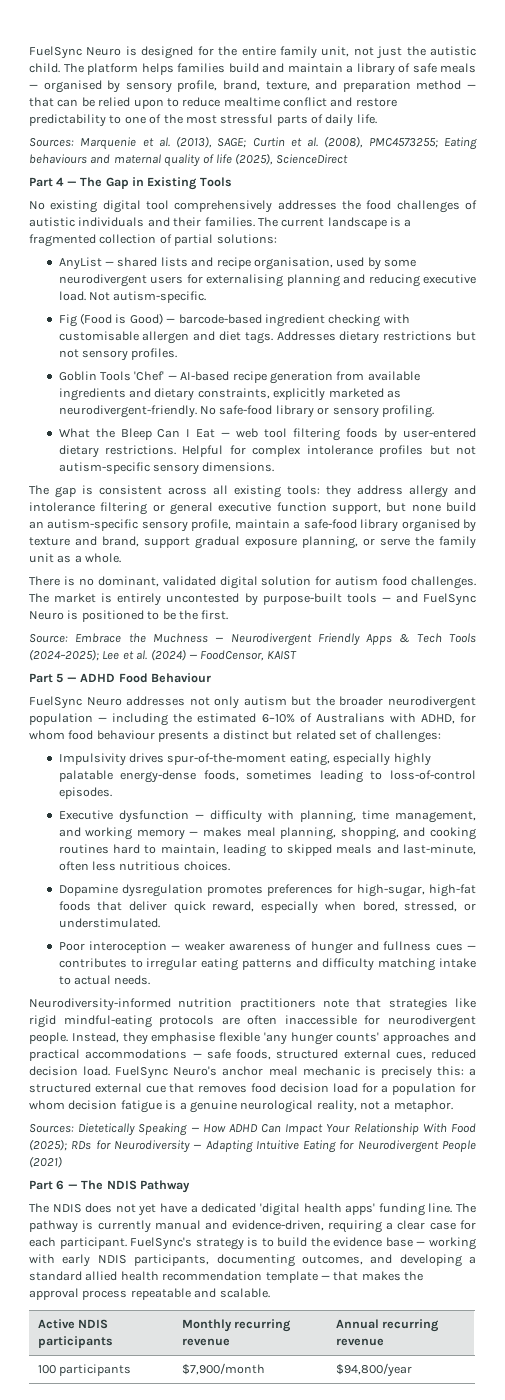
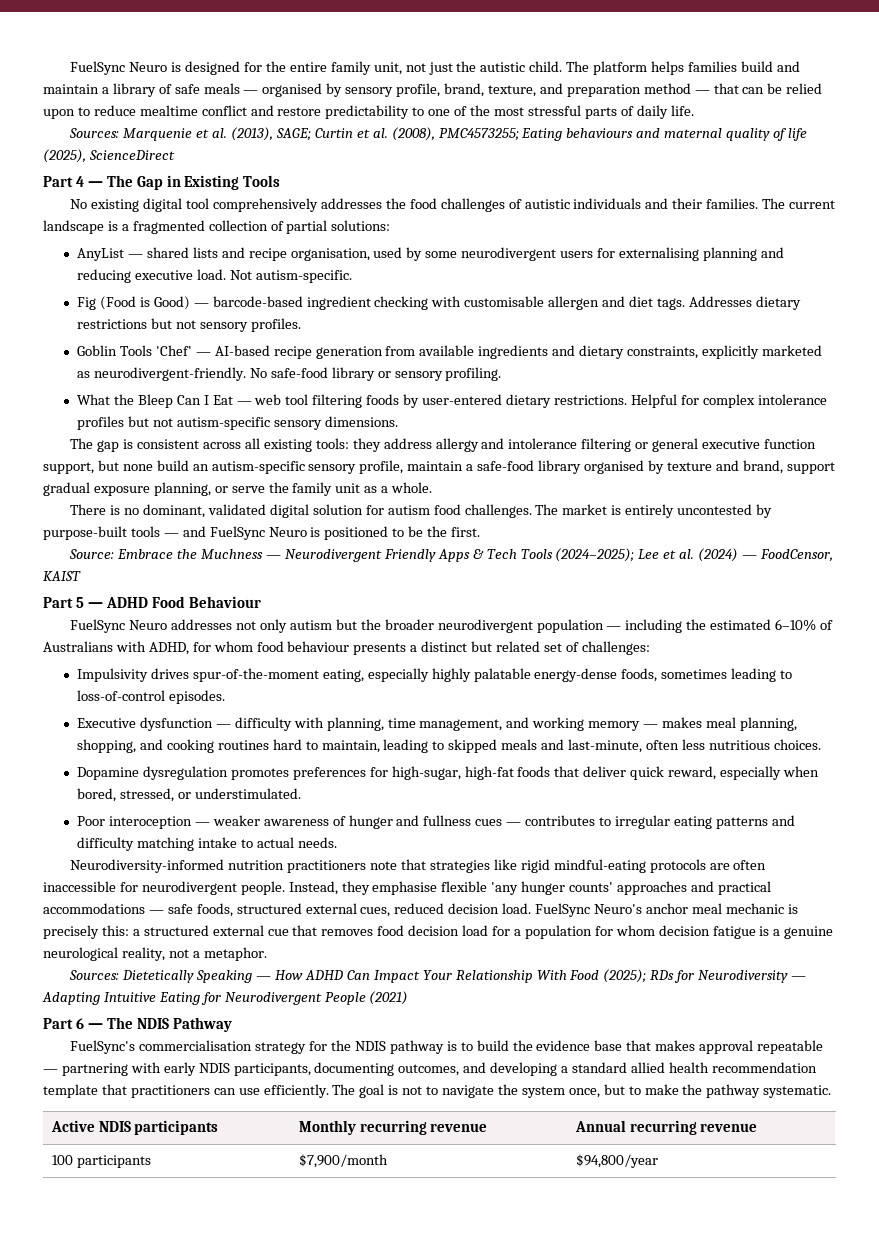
[29,1203,477,1216] [29,1220,477,1233] [29,1237,244,1250] The NDIS does not yet have a dedicated 'digital health apps' funding line. The pathway is currently manual and evidence-driven, requiring a clear case for each participant. FuelSync's strategy -> [70,1040,444,1054] FuelSync's commercialisation strategy for the NDIS pathway
[416,1237,477,1250] — working -> [626,1040,823,1054] [43,1063,128,1076] that makes approval repeatable — partnering
[320,1271,423,1281] [29,1288,270,1300] — that makes the approval process repeatable and scalable. -> [101,1084,832,1098] that practitioners can use efficiently. The goal is not to navigate the system once, but to make the pathway systematic.

